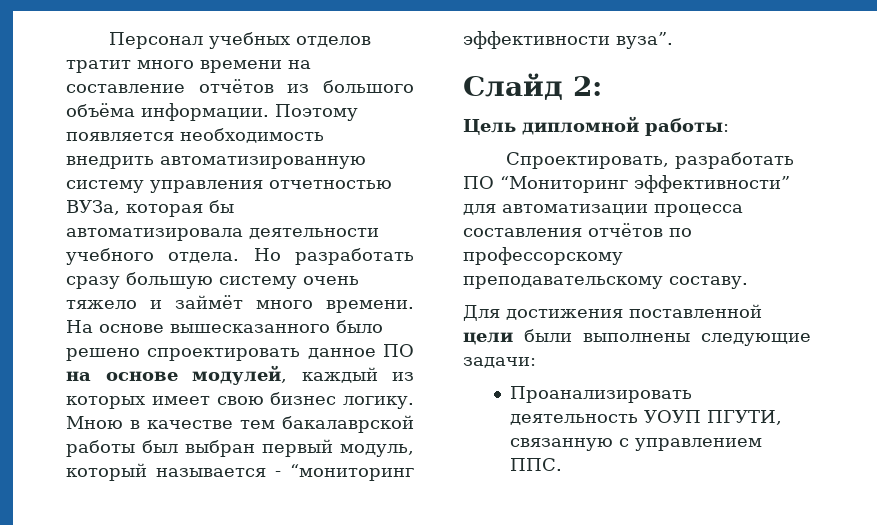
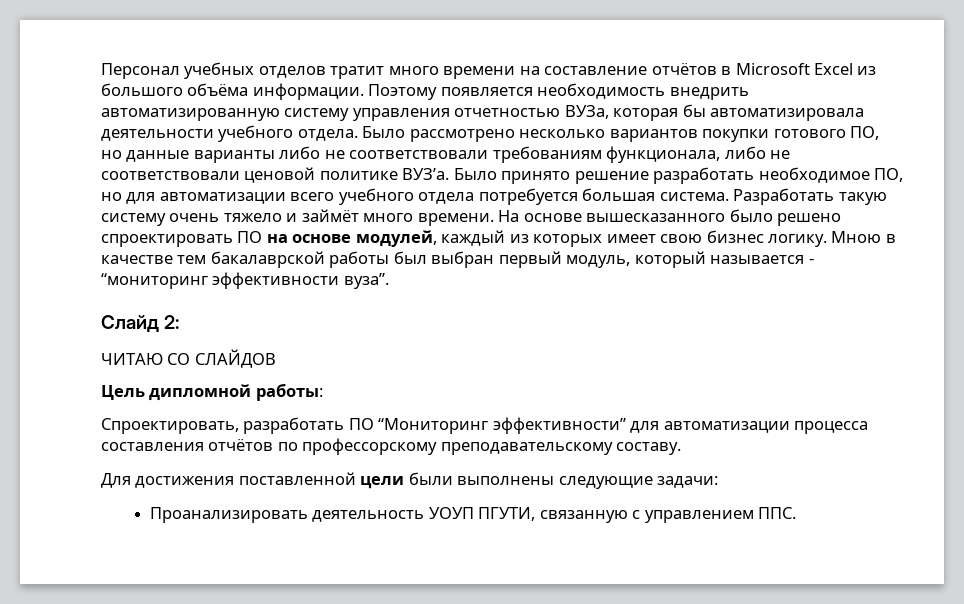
(274, 86) none -> [721,63,854,75] в Microsoft Excel
[253,248,414,265] [66,272,213,289] Но разработать сразу большую -> [362,126,880,142] [101,146,791,163] [101,167,904,184] [101,188,887,205] Было рассмотрено несколько вариантов покупки готового ПО, но данные варианты либо не соответствовали требованиям функционала, либо не соответствовали ценовой политике ВУЗ’a. Было принято решение разработать необходимое ПО, но для автоматизации всего учебного отдела потребуется большая система. Разработать такую
[307,348,376,359] данное -> (233, 240) none
(602, 86) none -> [101,349,276,368] // ЧИТАЮ СО СЛАЙДОВ

